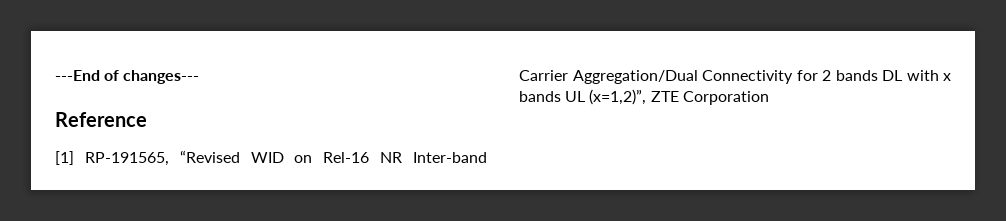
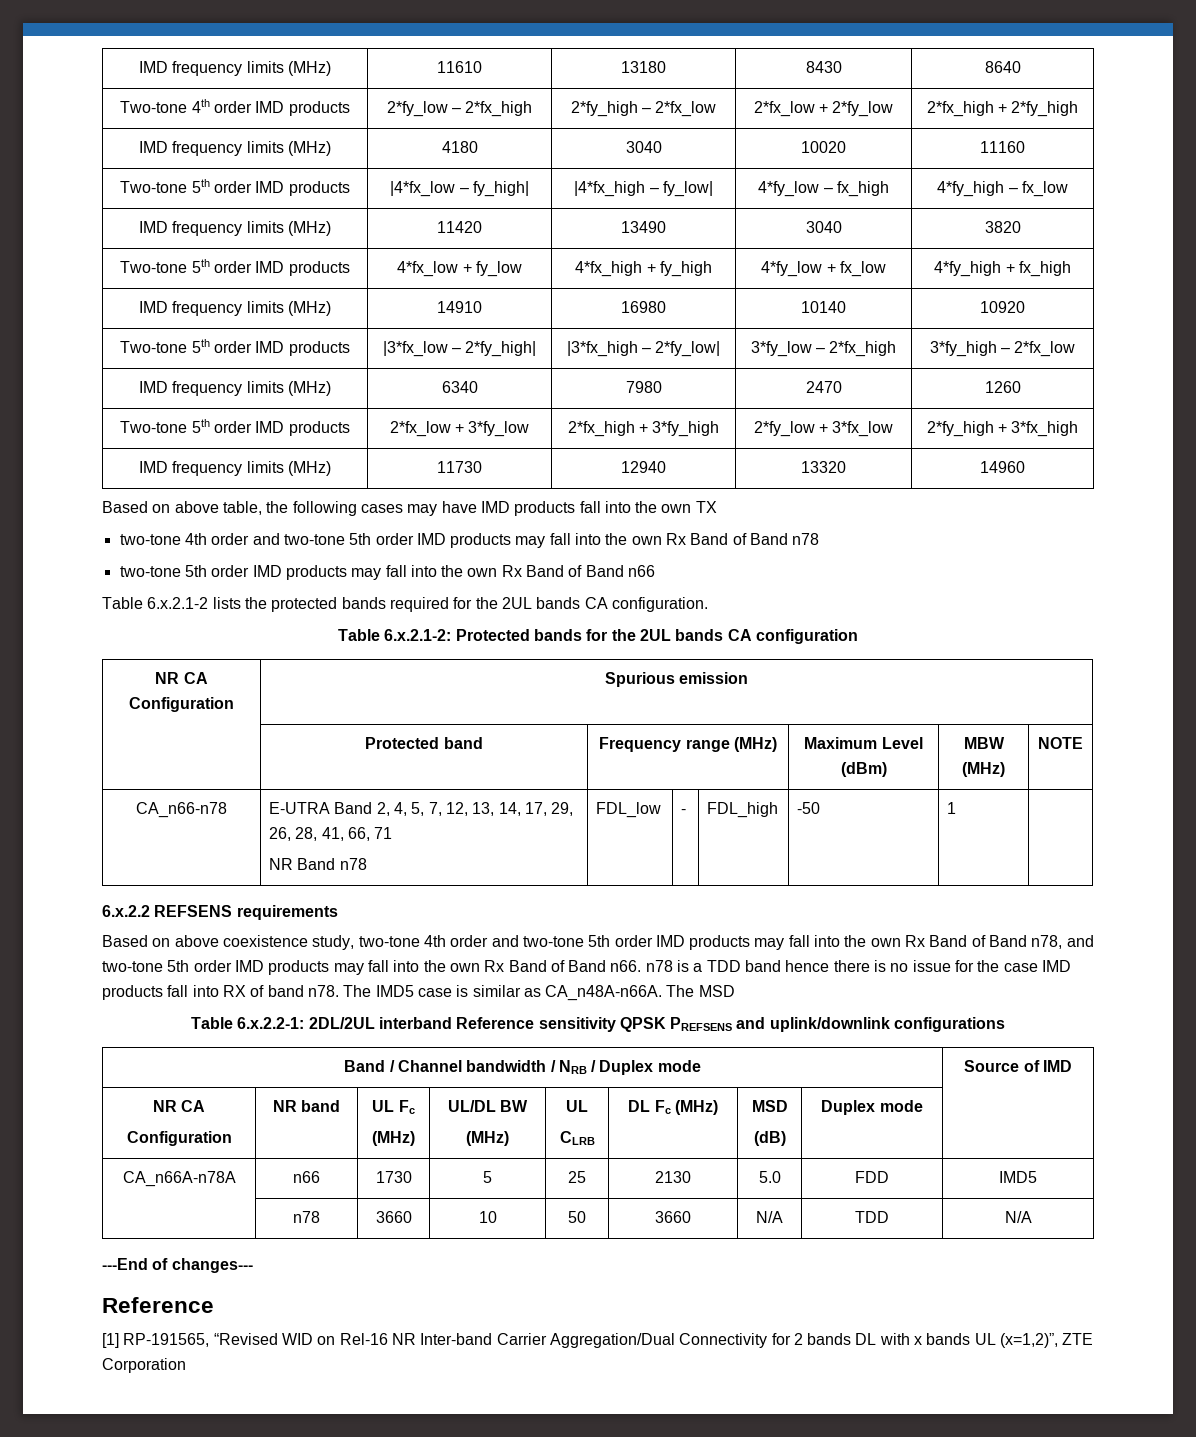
(55, 75) none -> [139,61,331,76] [437,61,482,73] [621,61,666,73] [805,61,842,73] [984,61,1021,73] [120,99,350,116] [386,101,533,117] [570,101,717,117] [753,101,894,117] [926,101,1079,117] [139,141,331,156] [441,141,478,153] [625,141,662,153] [801,141,846,153] [980,141,1025,153] [120,179,350,196] [390,181,529,197] [574,181,713,197] [758,181,889,197] [937,181,1068,197] [139,221,331,236] [437,221,482,233] [621,221,666,233] [805,221,842,233] [984,221,1021,233] [120,259,350,276] [397,261,522,277] [575,261,712,277] [761,261,886,277] [934,261,1071,277] [139,301,331,316] [437,301,482,313] [621,301,666,313] [801,301,846,313] [980,301,1025,313] [120,339,350,356] [382,341,537,357] [566,341,721,357] [750,341,897,357] [929,341,1076,357] [139,381,331,396] [441,381,478,393] [625,381,662,393] [805,381,842,393] [984,381,1021,393] [120,419,350,436] [389,421,530,437] [567,421,720,437] [753,421,894,437] [926,421,1079,437] [139,461,331,476] [437,461,482,473] [621,461,666,473] [801,461,846,473] [980,461,1025,473] [102,501,717,516] [119,533,820,548] [119,565,656,580] [102,597,708,612] [338,629,858,644] [155,672,208,684] [129,697,234,712] [604,672,749,687] [365,737,483,749] [599,737,777,752] [804,737,923,749] [840,762,887,777] [963,737,1005,749] [962,762,1005,777] [1038,737,1083,749] [136,802,227,818] [269,802,574,816] [269,827,393,841] [269,858,367,870] [596,802,662,818] [681,809,687,814] [707,802,779,818] [797,802,821,814] [947,802,957,814] [102,905,338,920] [102,935,1094,950] [102,960,1071,975] [102,985,735,1001] [190,1017,1006,1032] [344,1060,701,1075] [964,1060,1072,1072] [152,1100,206,1112] [126,1131,232,1146] [272,1100,341,1112] [372,1100,415,1114] [372,1131,415,1146] [447,1100,529,1112] [466,1131,509,1146] [566,1100,588,1112] [559,1131,595,1145] [628,1100,718,1115] [751,1100,788,1112] [753,1131,786,1146] [821,1100,923,1115] [122,1171,236,1187] [293,1171,320,1183] [375,1171,412,1183] [483,1171,492,1183] [568,1171,586,1183] [655,1171,691,1183] [758,1171,781,1183] [855,1171,889,1183] [999,1171,1037,1183] [293,1211,320,1223] [375,1211,412,1223] [478,1211,497,1223] [568,1211,586,1223] [655,1211,691,1223] [756,1211,783,1223] [855,1211,889,1223] [1004,1211,1032,1223] IMD frequency limits (MHz) | 11610 | 13180 | 8430 | 8640 // Two-tone 4th order IMD products | 2*fy_low – 2*fx_high | 2*fy_high – 2*fx_low | 2*fx_low + 2*fy_low | 2*fx_high + 2*fy_high // IMD frequency limits (MHz) | 4180 | 3040 | 10020 | 11160 // Two-tone 5th order IMD products | |4*fx_low – fy_high| | |4*fx_high – fy_low| | 4*fy_low – fx_high | 4*fy_high – fx_low // IMD frequency limits (MHz) | 11420 | 13490 | 3040 | 3820 // Two-tone 5th order IMD products | 4*fx_low + fy_low | 4*fx_high + fy_high | 4*fy_low + fx_low | 4*fy_high + fx_high // IMD frequency limits (MHz) | 14910 | 16980 | 10140 | 10920 // Two-tone 5th order IMD products | |3*fx_low – 2*fy_high| | |3*fx_high – 2*fy_low| | 3*fy_low – 2*fx_high | 3*fy_high – 2*fx_low // IMD frequency limits (MHz) | 6340 | 7980 | 2470 | 1260 // Two-tone 5th order IMD products | 2*fx_low + 3*fy_low | 2*fx_high + 3*fy_high | 2*fy_low + 3*fx_low | 2*fy_high + 3*fx_high // IMD frequency limits (MHz) | 11730 | 12940 | 13320 | 14960 // Based on above table, the following cases may have IMD products fall into the own TX // two-tone 4th order and two-tone 5th order IMD products may fall into the own Rx Band of Band n78 // two-tone 5th order IMD products may fall into the own Rx Band of Band n66 // Table 6.x.2.1-2 lists the protected bands required for the 2UL bands CA configuration. // Table 6.x.2.1-2: Protected bands for the 2UL bands CA configuration // NR CA Configuration | Spurious emission // | Protected band | Frequency range (MHz) | Maximum Level (dBm) | MBW (MHz) | NOTE // CA_n66-n78 | E-UTRA Band 2, 4, 5, 7, 12, 13, 14, 17, 29, 26, 28, 41, 66, 71 // NR Band n78 | FDL_low | - | FDL_high | -50 | 1 | // 6.x.2.2 REFSENS requirements // Based on above coexistence study, two-tone 4th order and two-tone 5th order IMD products may fall into the own Rx Band of Band n78, and two-tone 5th order IMD products may fall into the own Rx Band of Band n66. n78 is a TDD band hence there is no issue for the case IMD products fall into RX of band n78. The IMD5 case is similar as CA_n48A-n66A. The MSD // Table 6.x.2.2-1: 2DL/2UL interband Reference sensitivity QPSK PREFSENS and uplink/downlink configurations // Band / Channel bandwidth / NRB / Duplex mode | Source of IMD // NR CA // Configuration | NR band | UL Fc // (MHz) | UL/DL BW // (MHz) | UL // CLRB | DL Fc (MHz) | MSD // (dB) | Duplex mode | // CA_n66A-n78A | n66 | 1730 | 5 | 25 | 2130 | 5.0 | FDD | IMD5 // | n78 | 3660 | 10 | 50 | 3660 | N/A | TDD | N/A //

